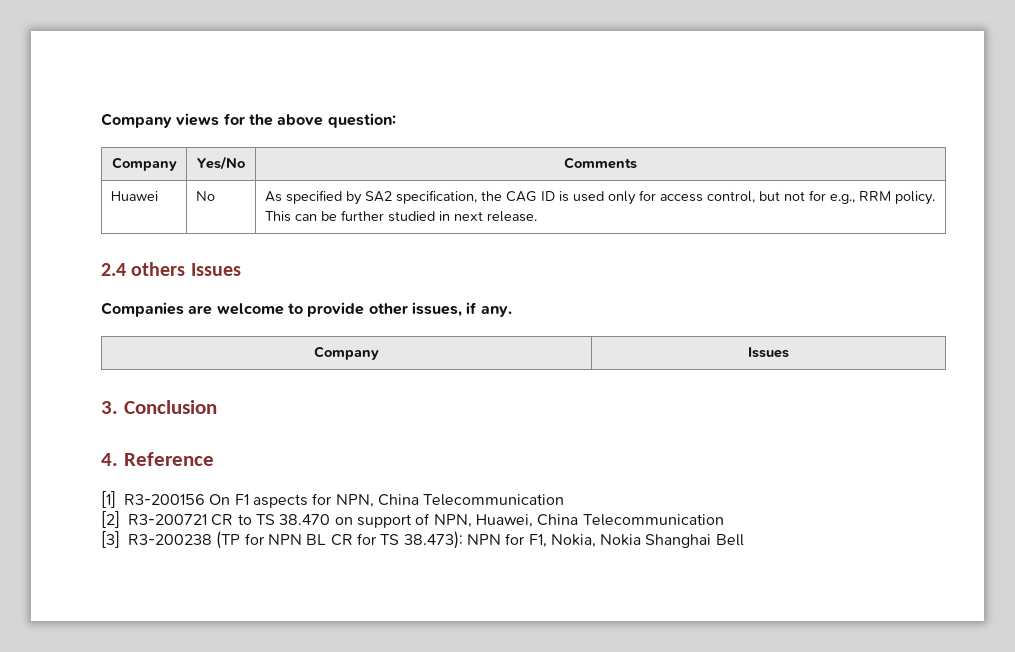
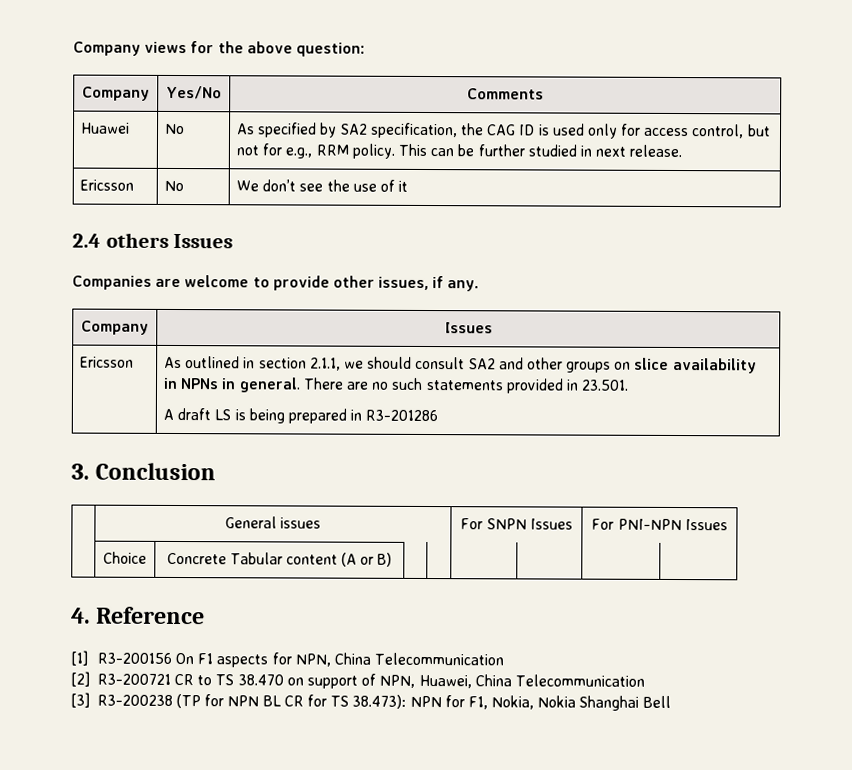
(537, 216) none -> [80,179,135,191] [164,180,185,192] [236,179,409,192] // Ericsson | No | We don’t see the use of it
[101,400,217,414] // 3. Conclusion -> [80,356,135,368] [164,356,757,374] [163,377,630,394] [163,408,439,424] [71,462,217,481] [224,516,322,529] [460,518,573,530] [591,518,728,531] [103,551,147,564] [166,552,393,567] // Ericsson | As outlined in section 2.1.1, we should consult SA2 and other groups on slice availability in NPNs in general. There are no such statements provided in 23.501. // A draft LS is being prepared in R3-201286 // 3. Conclusion // | General issues | For SNPN Issues | For PNI-NPN Issues // | Choice | Concrete Tabular content (A or B) | | | | | |

